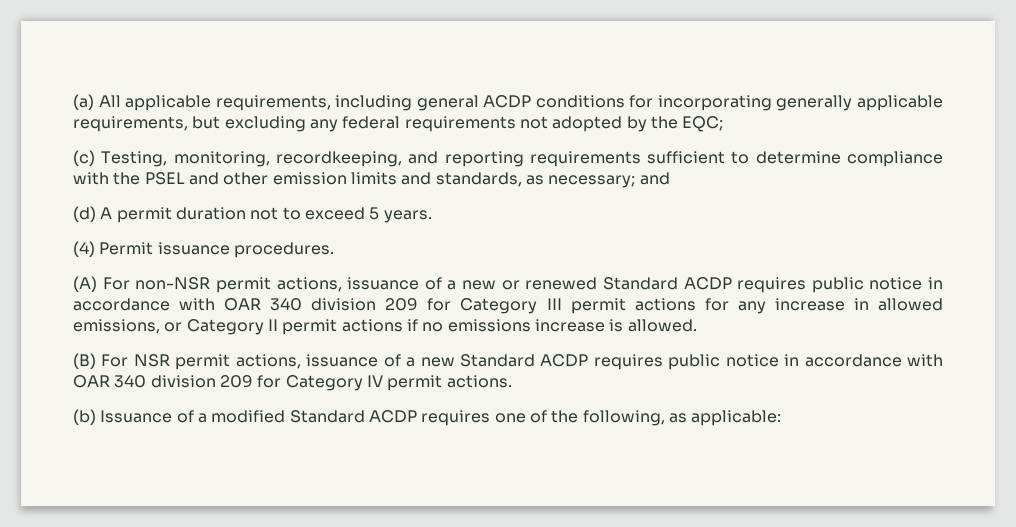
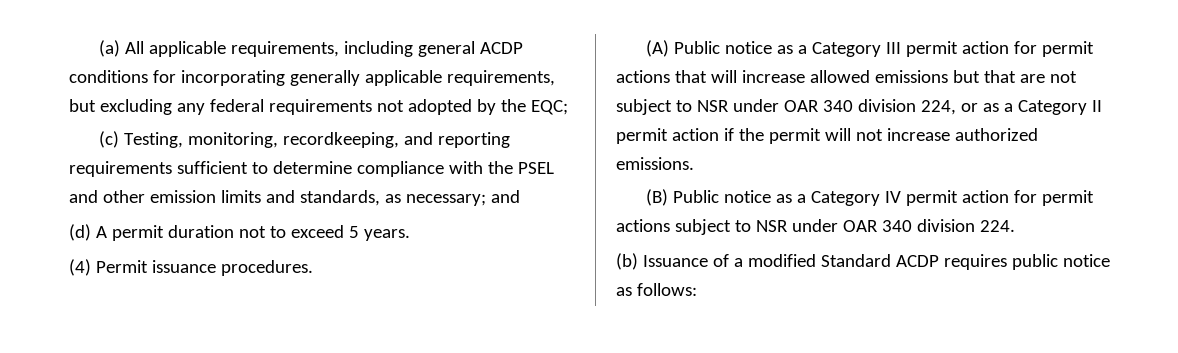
[102,277,943,293] [73,298,944,314] [73,319,697,335] [73,353,943,370] [73,375,512,391] For non-NSR permit actions, issuance of a new or renewed Standard ACDP requires public notice in accordance with OAR 340 division 209 for Category III permit actions for any increase in allowed emissions, or Category II permit actions if no emissions increase is allowed. // (B) For NSR permit actions, issuance of a new Standard ACDP requires public notice in accordance with OAR 340 division 209 for Category IV permit actions. -> [674,41,1095,57] [616,70,1077,83] [616,99,1102,115] [616,128,1038,144] [616,157,694,170] [646,189,1095,206] [616,219,1015,235] Public notice as a Category III permit action for permit actions that will increase allowed emissions but that are not subject to NSR under OAR 340 division 224, or as a Category II permit action if the permit will not increase authorized emissions. // (B) Public notice as a Category IV permit action for permit actions subject to NSR under OAR 340 division 224.
[494,410,782,426] one of the following, as applicable: -> [1011,254,1110,270] [616,283,697,296] public notice as follows:

